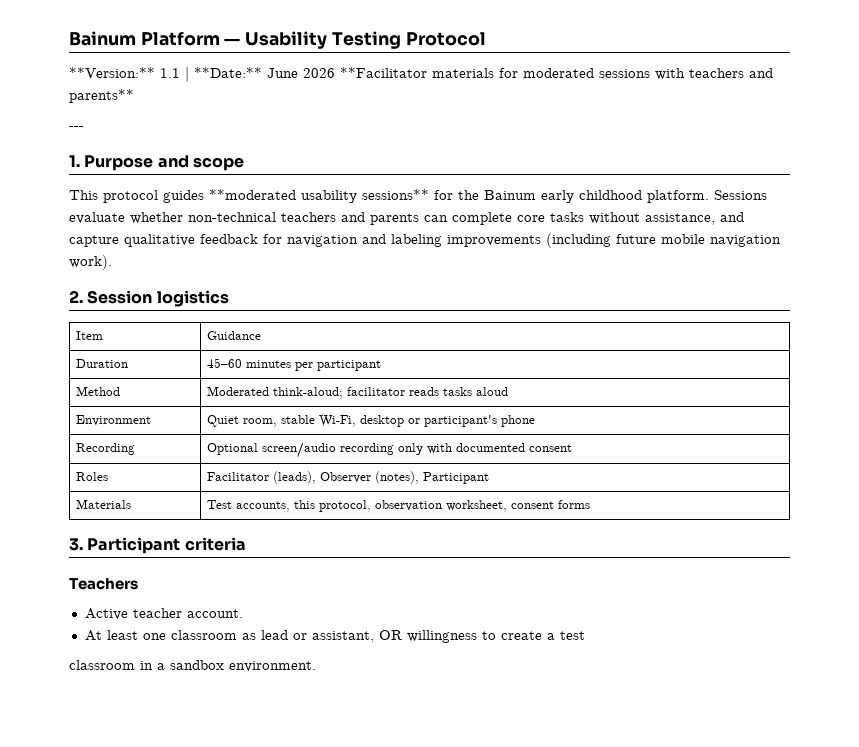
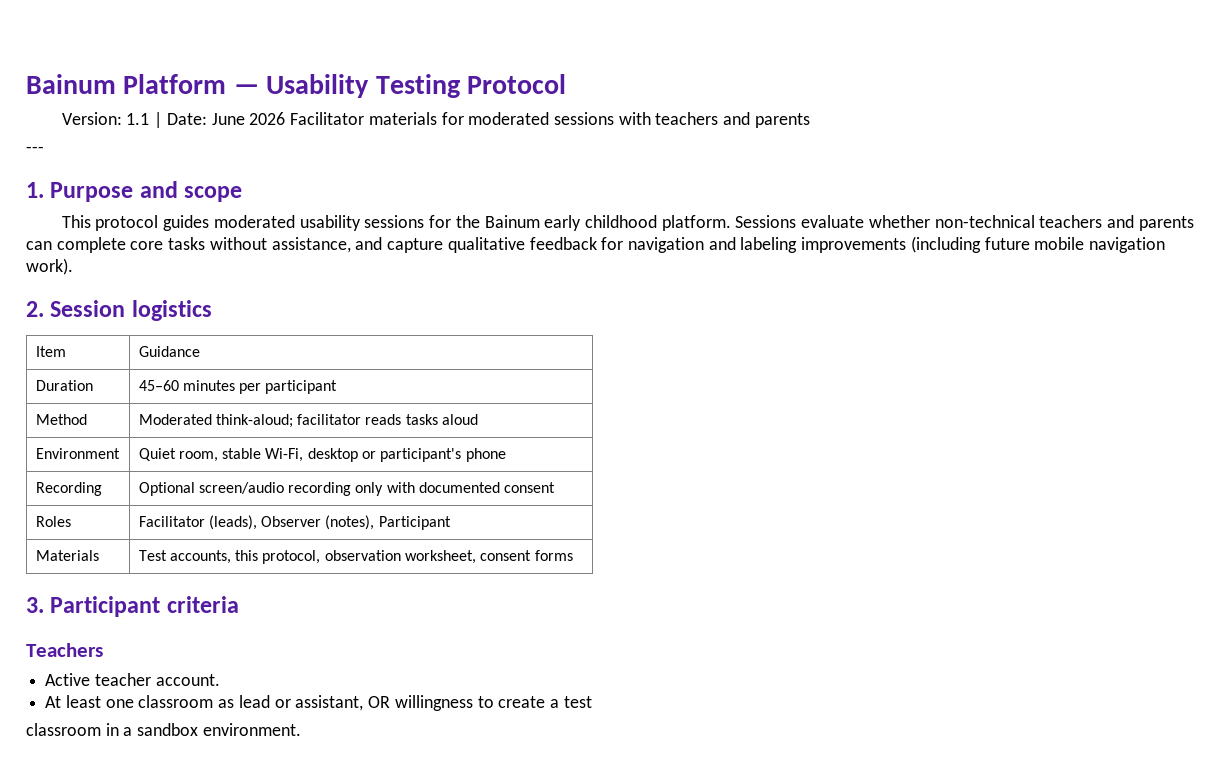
[69,67,155,78] **Version:** -> [61,112,122,125] Version:
[194,67,262,78] **Date:** -> [166,113,207,125] Date:
[340,67,427,78] **Facilitator -> [290,112,365,125] Facilitator
[69,89,134,103] parents** -> [754,113,810,128] parents
[209,189,429,203] **moderated usability sessions** -> [213,215,425,231] moderated usability sessions

